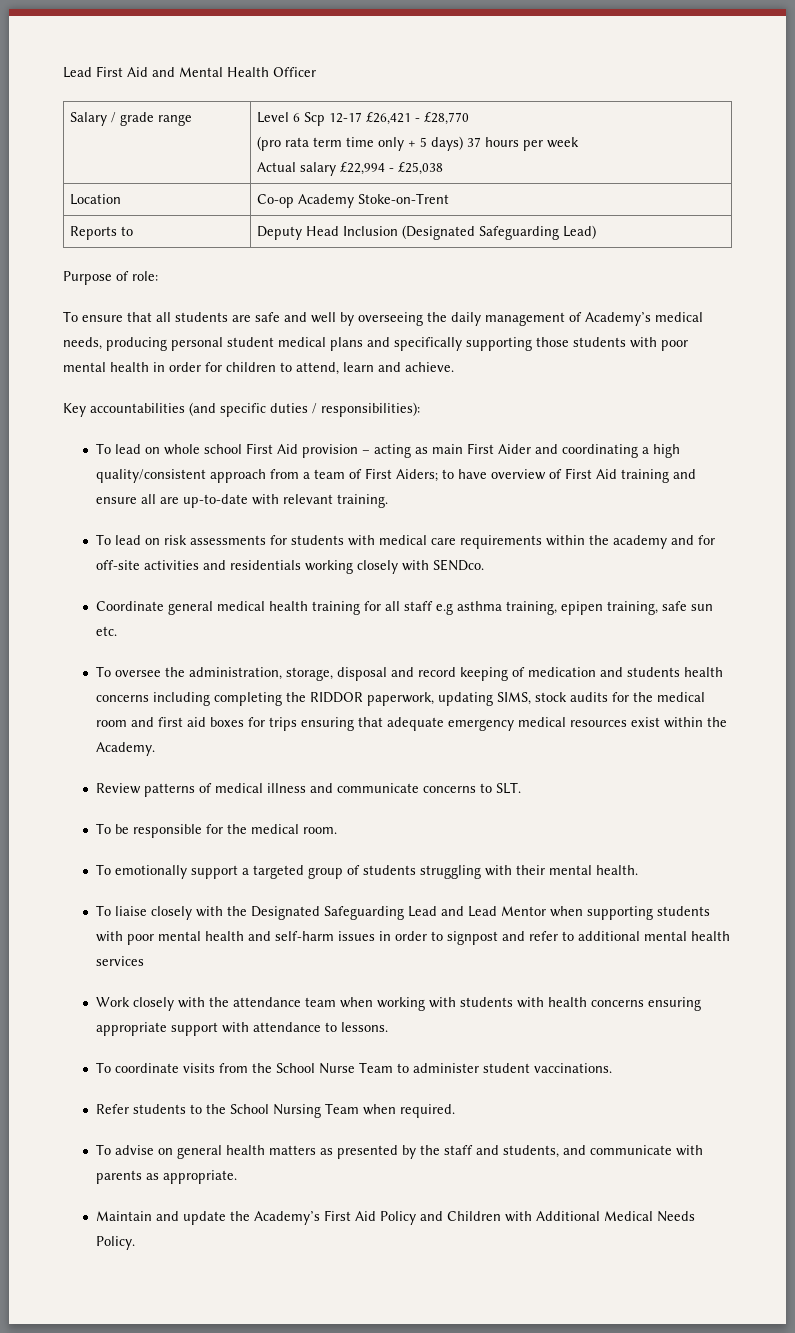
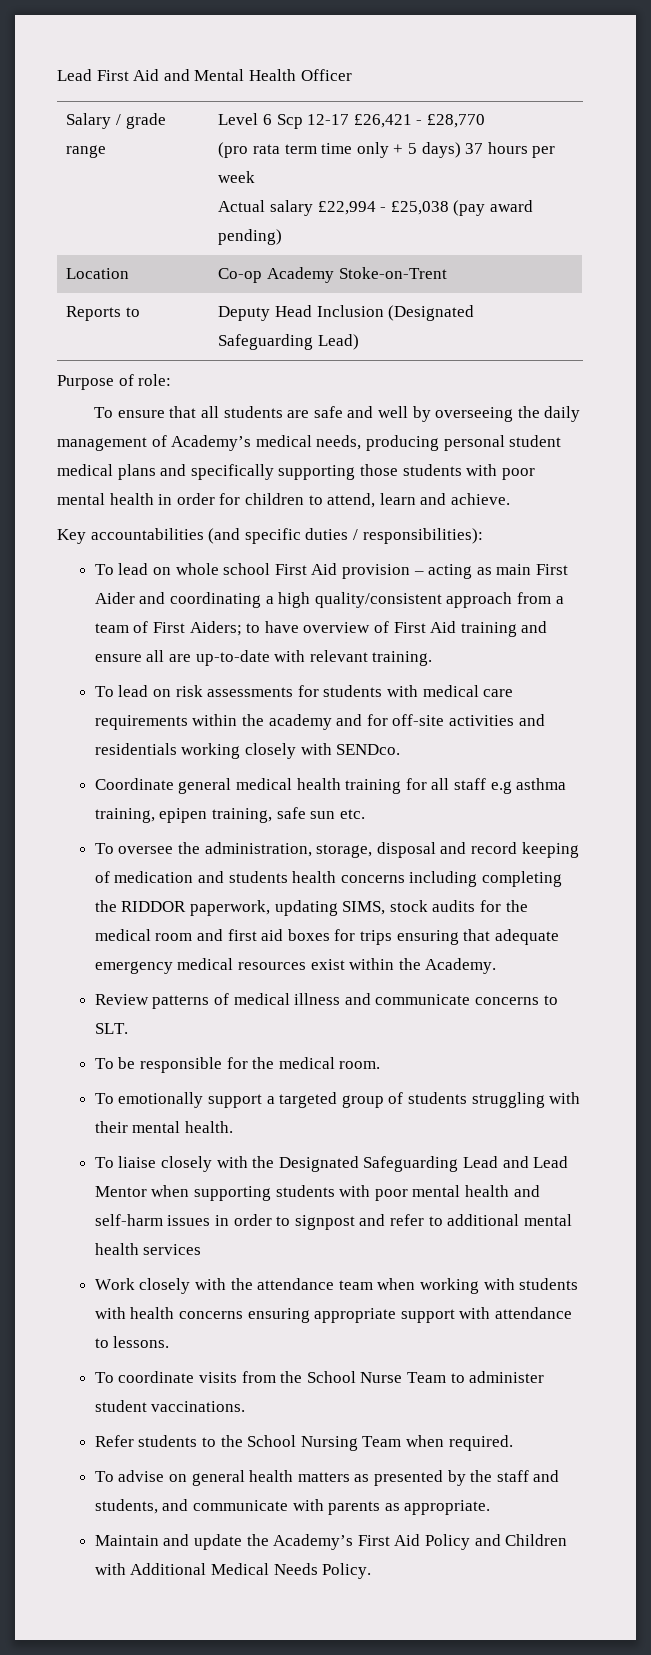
(443, 168) none -> [453,200,534,216] [218,229,283,245] (pay award pending)

